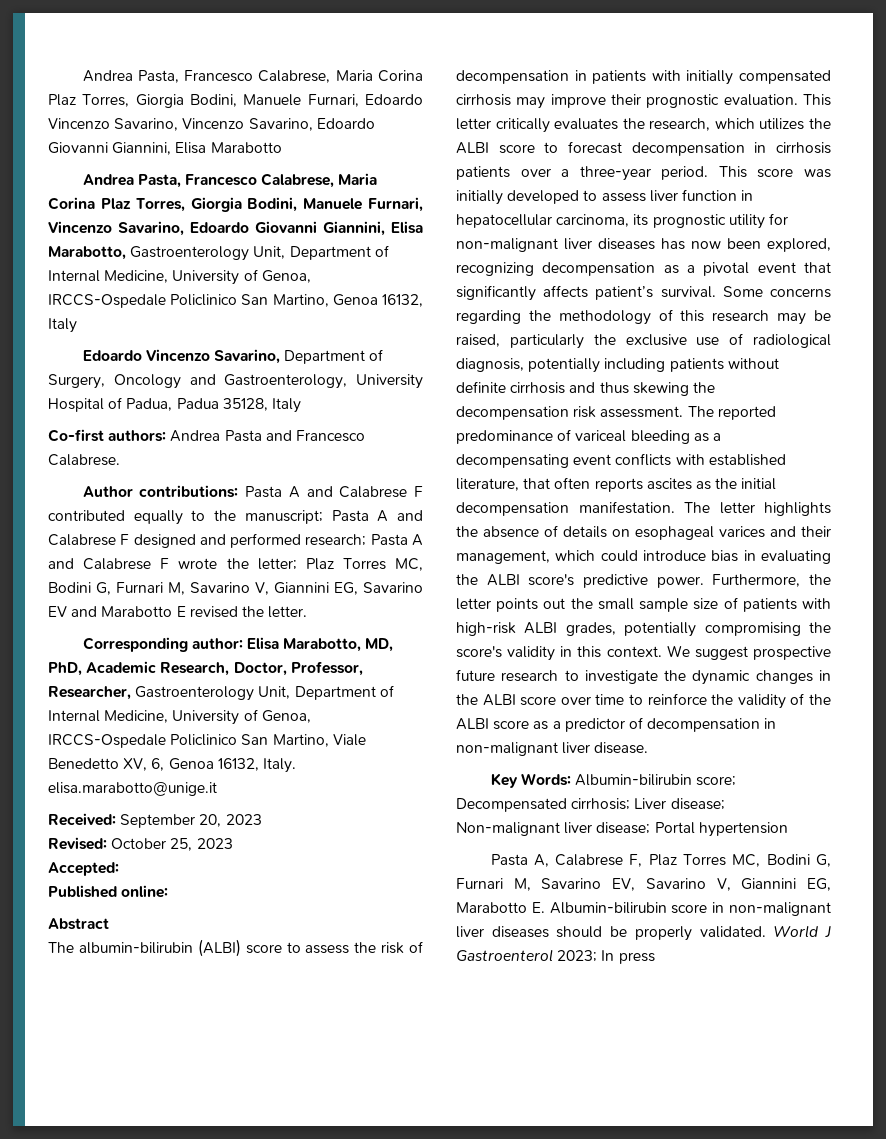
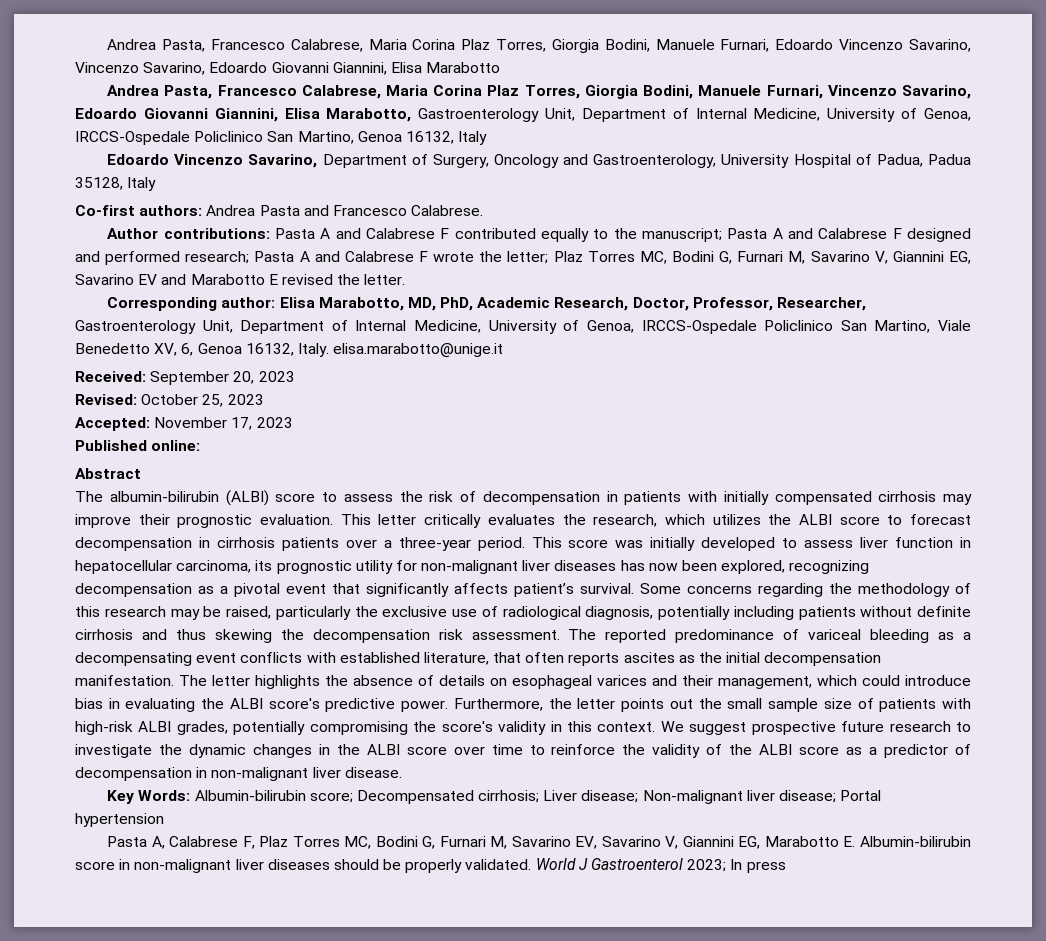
(119, 869) none -> [154,417,293,430] November 17, 2023

